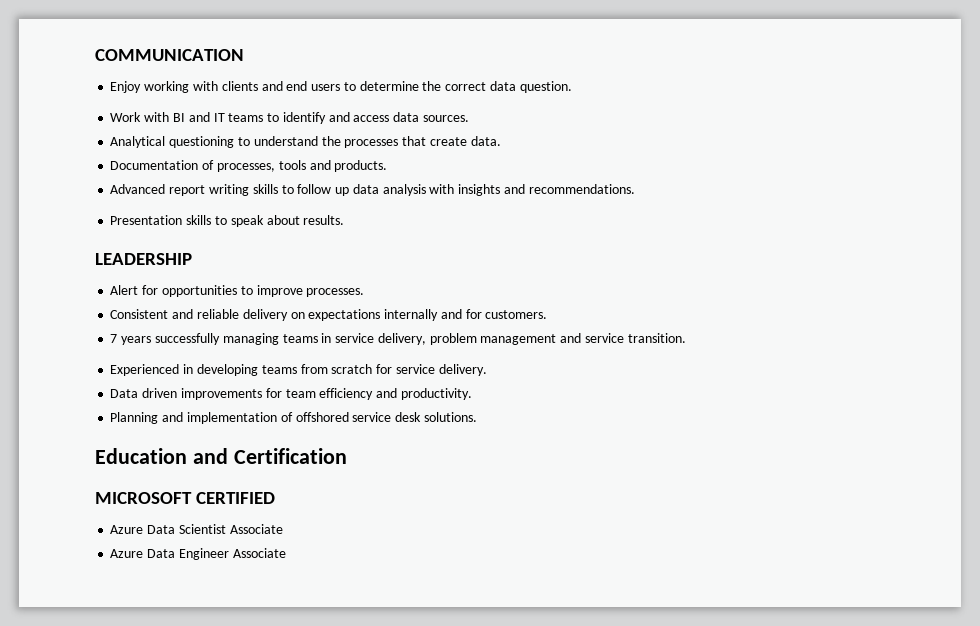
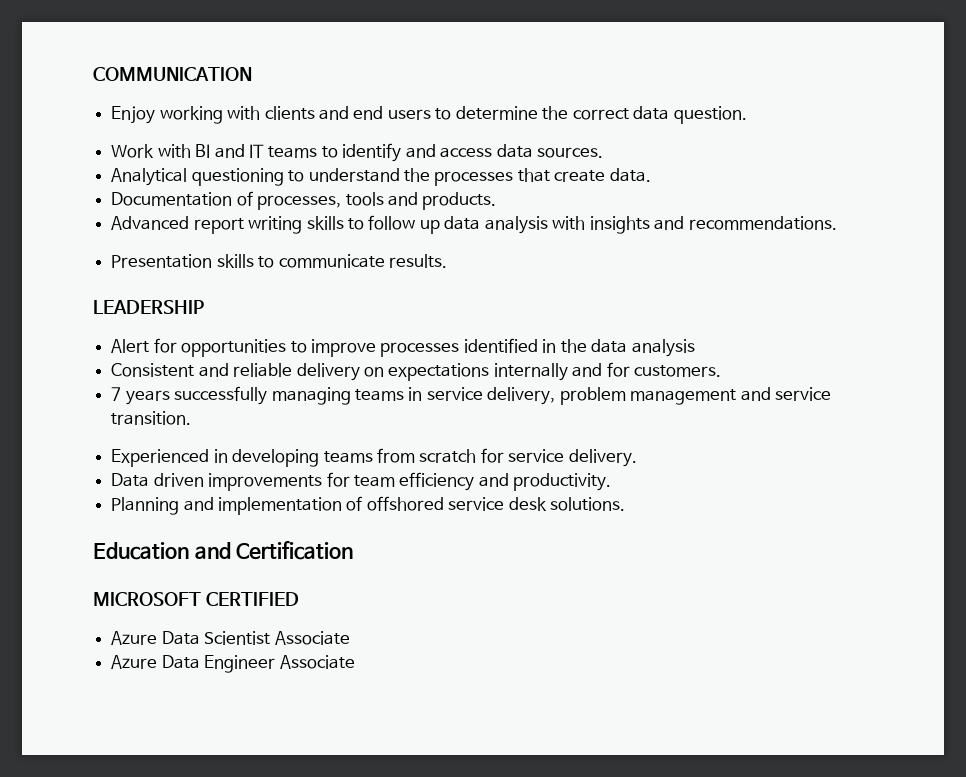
[230,215,300,227] speak about -> [278,254,385,268] communicate
[306,288,365,297] processes. -> [380,338,695,357] processes identified in the data analysis

